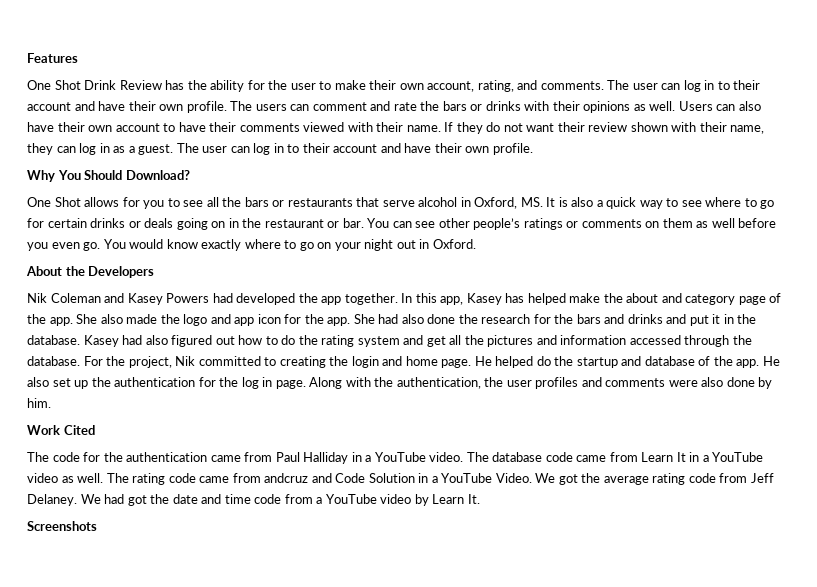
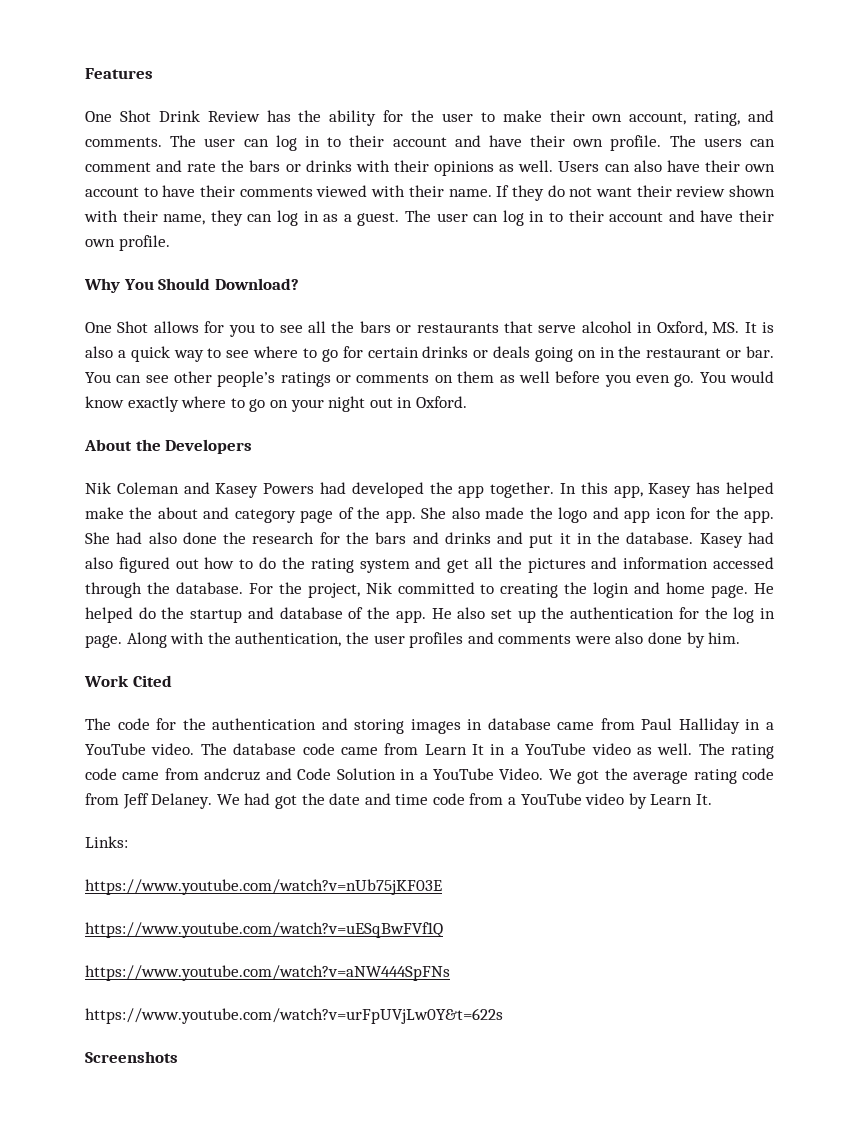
(208, 457) none -> [321,718,551,734] and storing images in database
(480, 499) none -> [85,836,128,848] [85,879,442,895] [85,922,443,938] [85,965,450,981] [85,1008,503,1024] // Links: // https://www.youtube.com/watch?v=nUb75jKF03E // https://www.youtube.com/watch?v=uESqBwFVf1Q // https://www.youtube.com/watch?v=aNW444SpFNs // https://www.youtube.com/watch?v=urFpUVjLw0Y&t=622s

